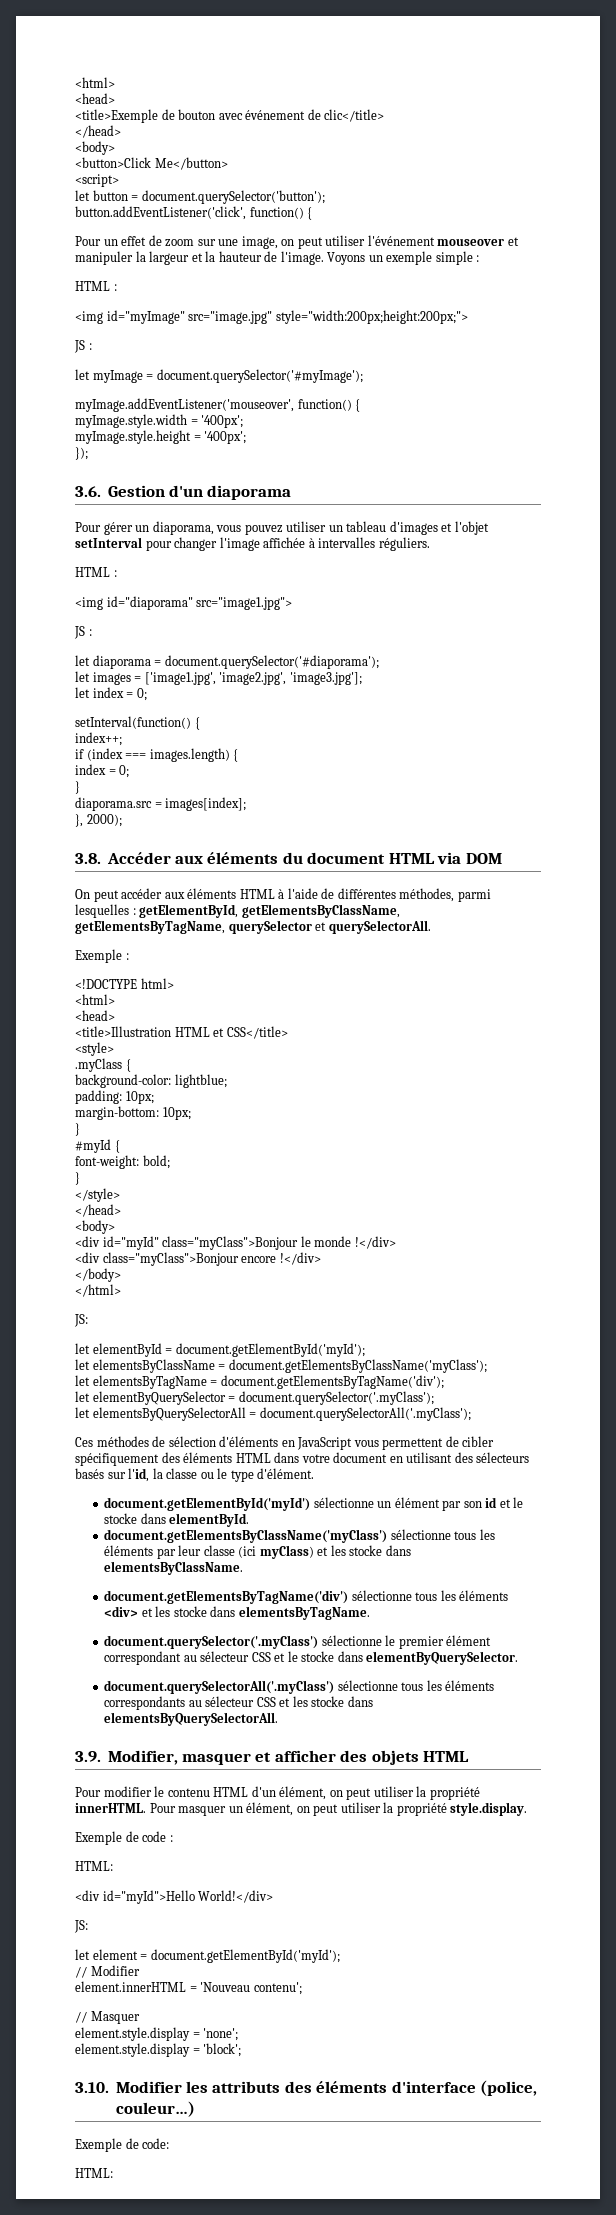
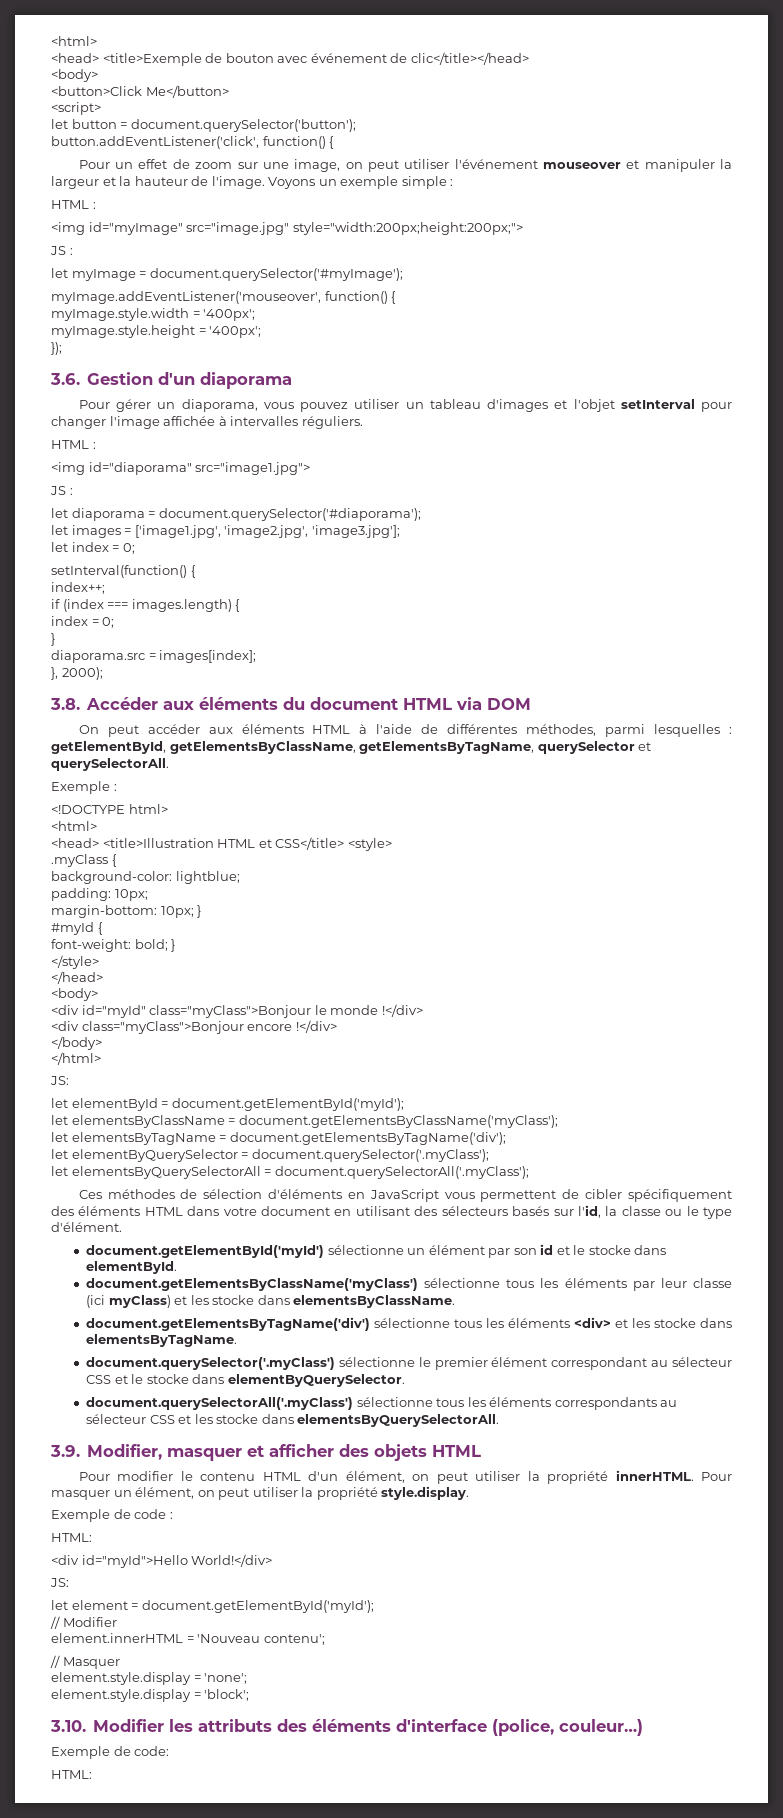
[75,77,115,88] [75,93,115,104] <html> // <head> // -> [51,36,97,46] [51,53,99,63] <html> // <head>
[324,109,385,122] [75,125,121,138] clic</title> // </head> -> [410,52,529,65] clic</title></head>
(115, 1015) // -> (99, 843) none
(288, 1032) // -> (345, 843) none
(191, 1113) // -> (194, 912) none
(170, 1162) // -> (168, 945) none

